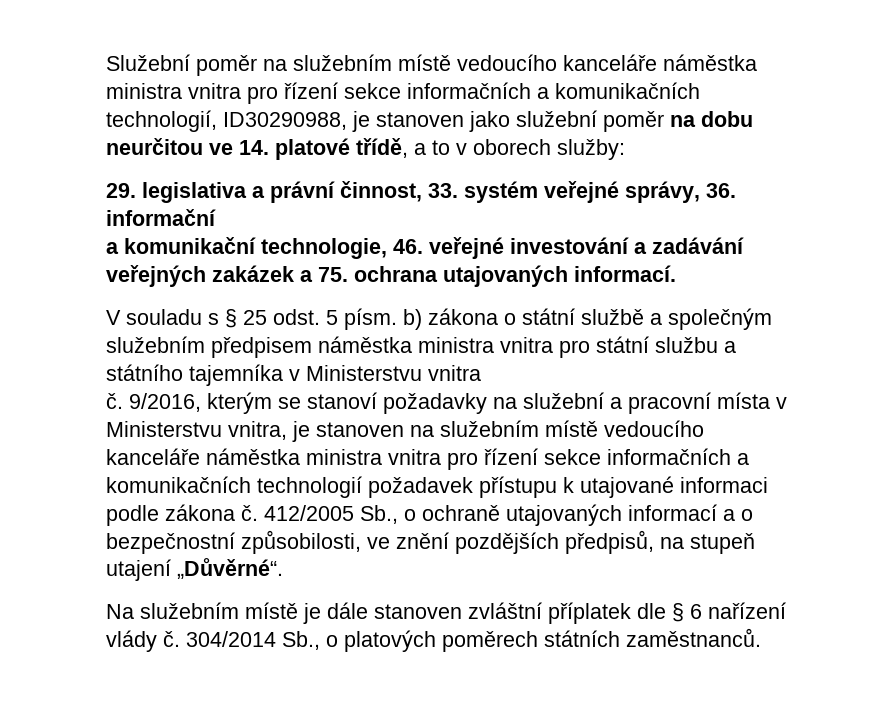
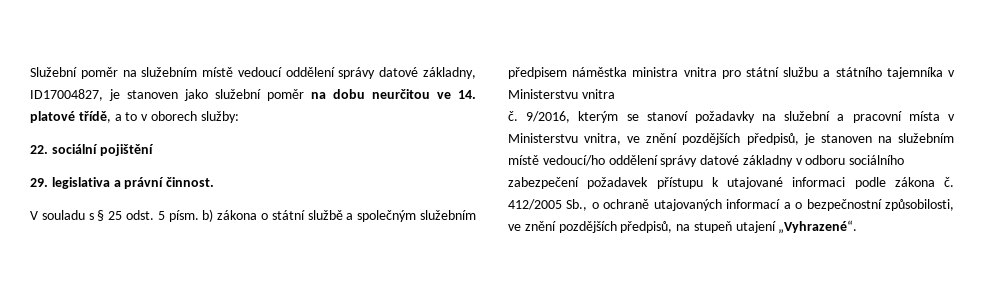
[457,54,757,71] [106,82,700,104] [106,110,347,132] vedoucího kanceláře náměstka ministra vnitra pro řízení sekce informačních a komunikačních technologií, ID30290988, -> [237,67,476,79] [30,89,103,101] vedoucí oddělení správy datové základny, ID17004827,
(625, 149) none -> [30,144,154,156] // 22. sociální pojištění
[340,181,736,203] [106,209,216,226] [106,237,744,259] [106,265,676,287] činnost, 33. systém veřejné správy, 36. informační // a komunikační technologie, 46. veřejné investování a zadávání veřejných zakázek a 75. ochrana utajovaných informací. -> [166,177,215,187] činnost.
(287, 430) none -> [627,133,799,145] ve znění pozdějších předpisů,
[604,420,704,437] [106,448,749,470] [106,476,362,498] vedoucího kanceláře náměstka ministra vnitra pro řízení sekce informačních a komunikačních technologií -> [542,155,905,167] [508,177,579,189] vedoucí/ho oddělení správy datové základny v odboru sociálního zabezpečení
[177,558,283,579] [106,602,786,624] [106,628,761,652] „Důvěrné“. // Na služebním místě je dále stanoven zvláštní příplatek dle § 6 nařízení vlády č. 304/2014 Sb., o platových poměrech státních zaměstnanců. -> [778,220,858,234] „Vyhrazené“.

